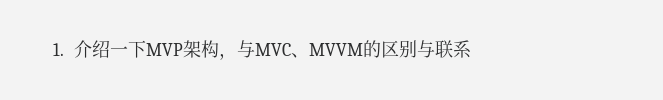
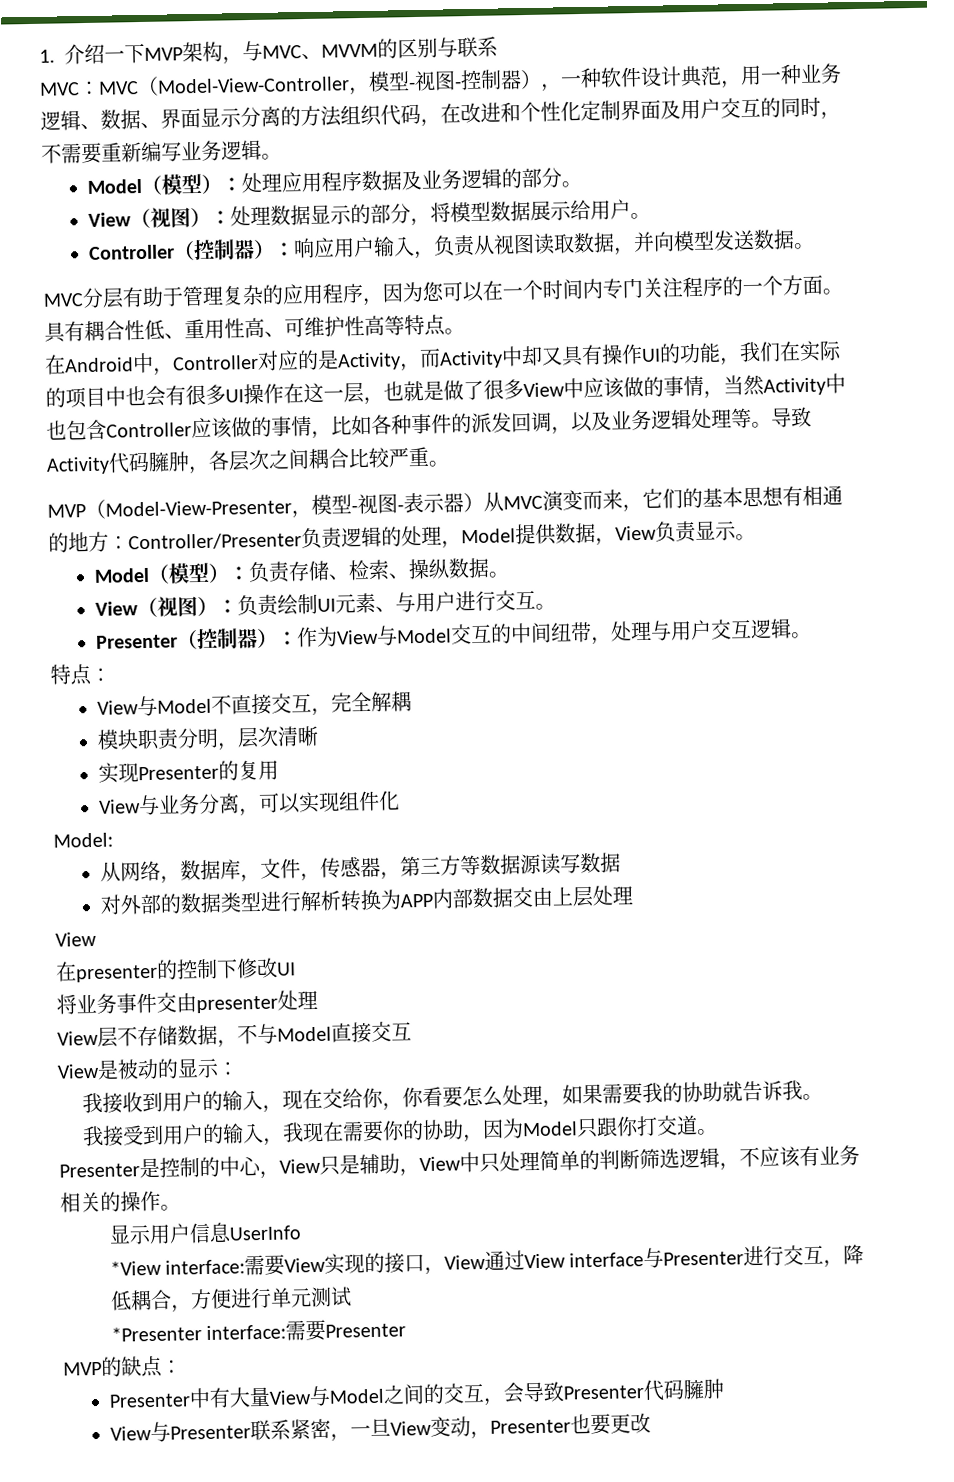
(471, 49) none -> [39,63,842,97] [40,96,841,131] [41,139,282,165] [87,167,583,195] [88,199,652,229] [88,229,816,261] [43,274,843,309] [44,314,465,343] [44,340,842,376] [45,373,846,409] [46,406,812,441] [46,446,450,475] [47,485,843,520] [48,520,756,553] [94,557,511,584] [95,590,557,618] [96,618,813,650] [50,663,111,686] [97,691,413,717] [97,725,320,751] [98,759,280,784] [99,790,401,817] [53,832,113,848] [100,852,622,884] [100,885,634,915] [55,931,97,947] [55,957,296,983] [56,990,318,1015] [57,1021,412,1048] [57,1058,239,1080] [82,1080,824,1114] [82,1115,719,1147] [59,1145,860,1180] [60,1190,181,1213] [108,1222,302,1245] [109,1244,865,1276] [109,1286,352,1313] [110,1319,407,1342] [63,1355,182,1378] [109,1378,725,1409] [110,1412,652,1443] // MVC：MVC（Model-View-Controller，模型-视图-控制器），一种软件设计典范，用一种业务逻辑、数据、界面显示分离的方法组织代码，在改进和个性化定制界面及用户交互的同时，不需要重新编写业务逻辑。 // Model（模型）：处理应用程序数据及业务逻辑的部分。 // View（视图）：处理数据显示的部分，将模型数据展示给用户。 // Controller（控制器）：响应用户输入，负责从视图读取数据，并向模型发送数据。 // MVC分层有助于管理复杂的应用程序，因为您可以在一个时间内专门关注程序的一个方面。具有耦合性低、重用性高、可维护性高等特点。 // 在Android中，Controller对应的是Activity，而Activity中却又具有操作UI的功能，我们在实际的项目中也会有很多UI操作在这一层，也就是做了很多View中应该做的事情，当然Activity中也包含Controller应该做的事情，比如各种事件的派发回调，以及业务逻辑处理等。导致Activity代码臃肿，各层次之间耦合比较严重。 // MVP（Model-View-Presenter，模型-视图-表示器）从MVC演变而来，它们的基本思想有相通的地方：Controller/Presenter负责逻辑的处理，Model提供数据，View负责显示。 // Model（模型）：负责存储、检索、操纵数据。 // View（视图）：负责绘制UI元素、与用户进行交互。 // Presenter（控制器）：作为View与Model交互的中间纽带，处理与用户交互逻辑。 // 特点： // View与Model不直接交互，完全解耦 // 模块职责分明，层次清晰 // 实现Presenter的复用 // View与业务分离，可以实现组件化 // Model: // 从网络，数据库，文件，传感器，第三方等数据源读写数据 // 对外部的数据类型进行解析转换为APP内部数据交由上层处理 // View // 在presenter的控制下修改UI // 将业务事件交由presenter处理 // View层不存储数据，不与Model直接交互 // View是被动的显示： // 我接收到用户的输入，现在交给你，你看要怎么处理，如果需要我的协助就告诉我。 // 我接受到用户的输入，我现在需要你的协助，因为Model只跟你打交道。 // Presenter是控制的中心，View只是辅助，View中只处理简单的判断筛选逻辑，不应该有业务相关的操作。 // 显示用户信息UserInfo // *View interface:需要View实现的接口，View通过View interface与Presenter进行交互，降低耦合，方便进行单元测试 // *Presenter interface:需要Presenter // MVP的缺点： // Presenter中有大量View与Model之间的交互，会导致Presenter代码臃肿 // View与Presenter联系紧密，一旦View变动，Presenter也要更改

